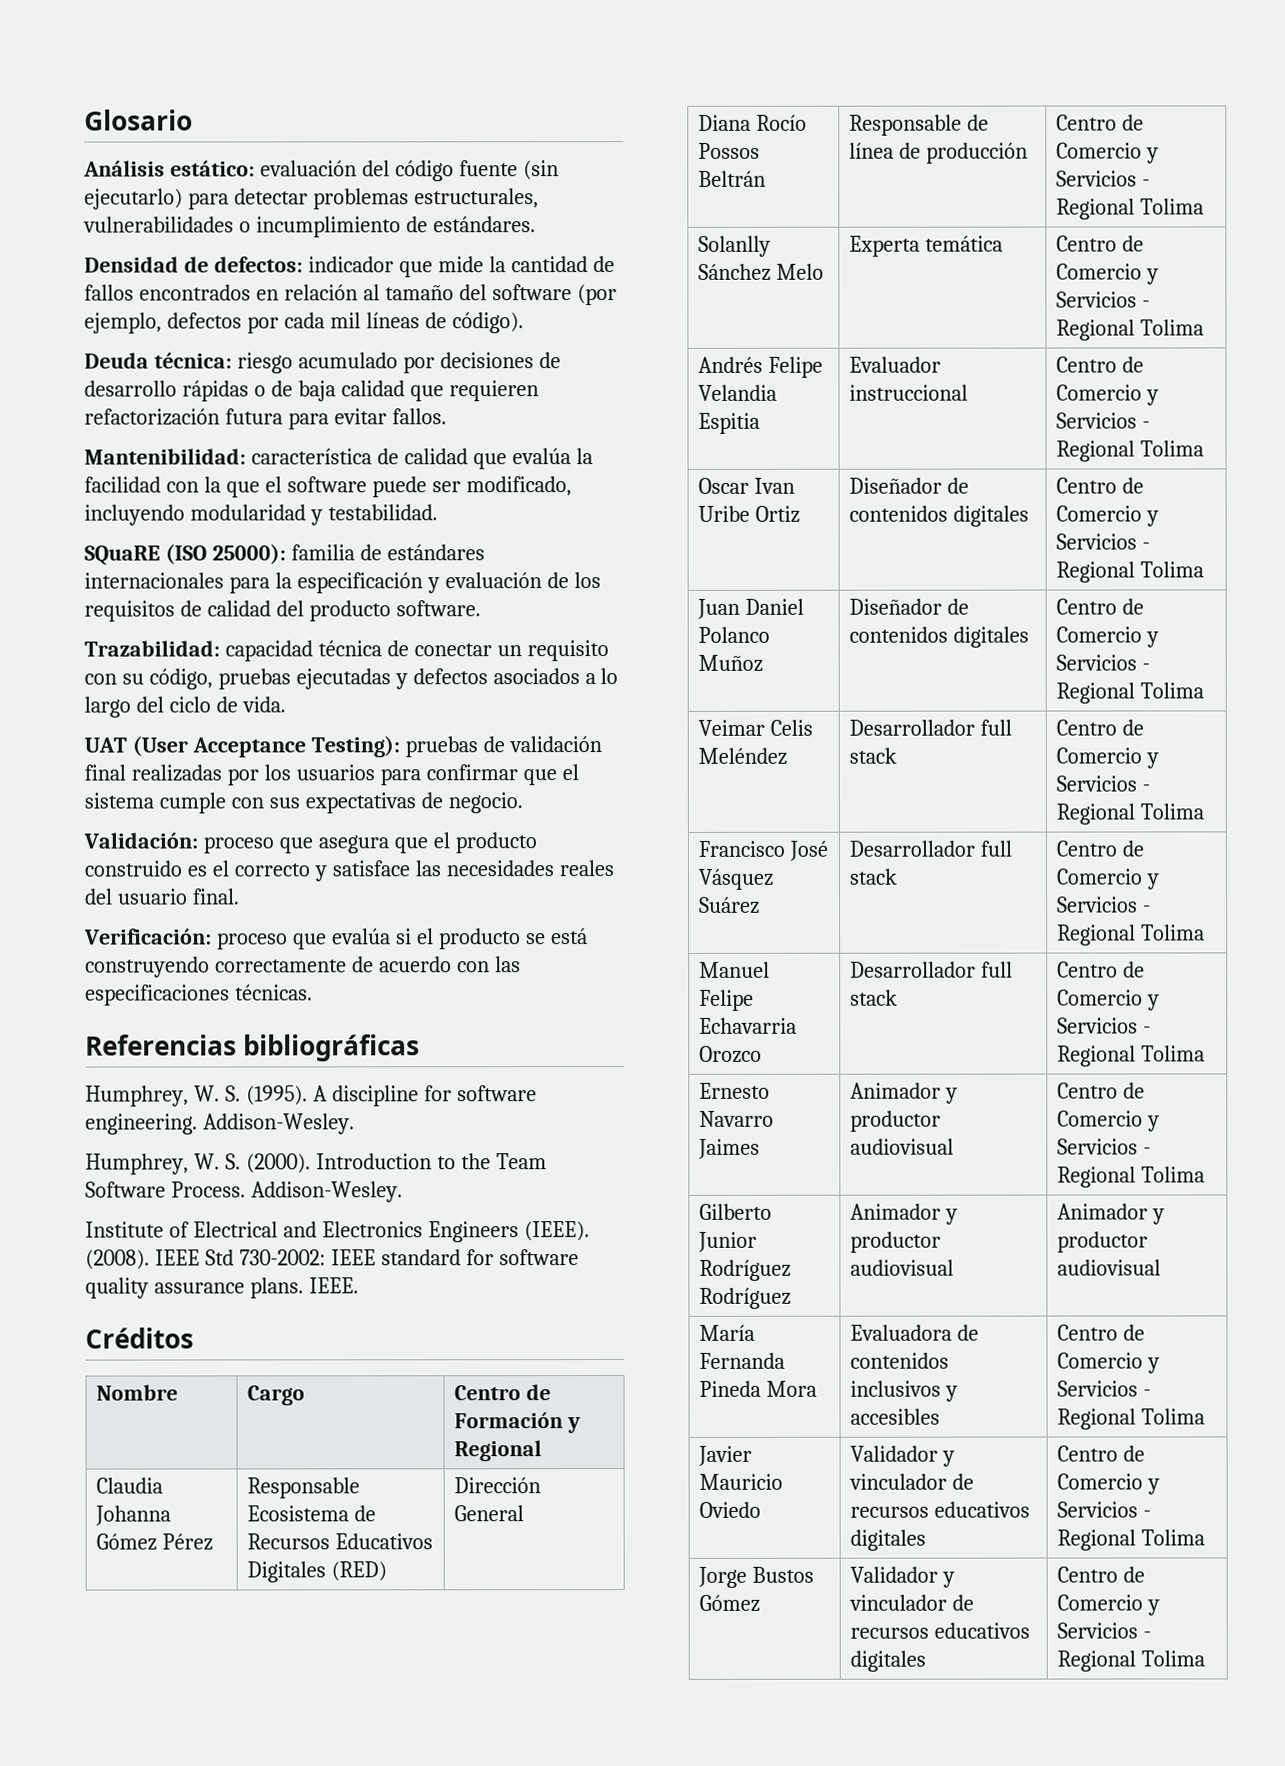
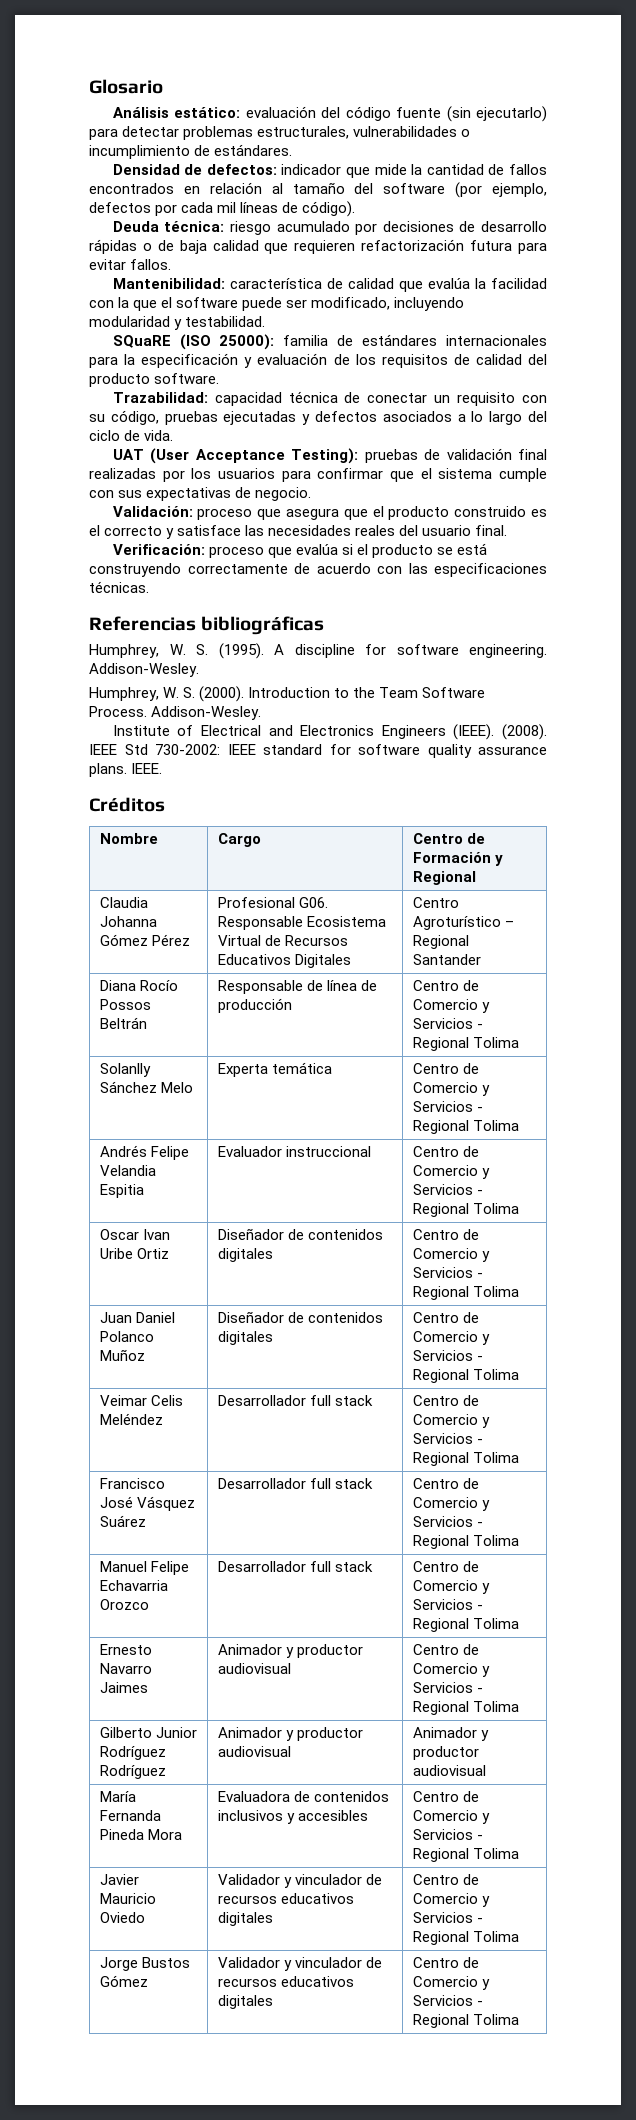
(214, 1542) none -> [217,897,328,908] Profesional G06.
(350, 1513) none -> [217,935,261,946] Virtual
[331,1561,388,1582] [454,1477,542,1494] [454,1505,525,1522] (RED) | Dirección General -> [412,897,459,908] [412,916,514,930] [412,935,469,949] [412,954,481,965] | Centro Agroturístico – Regional Santander

